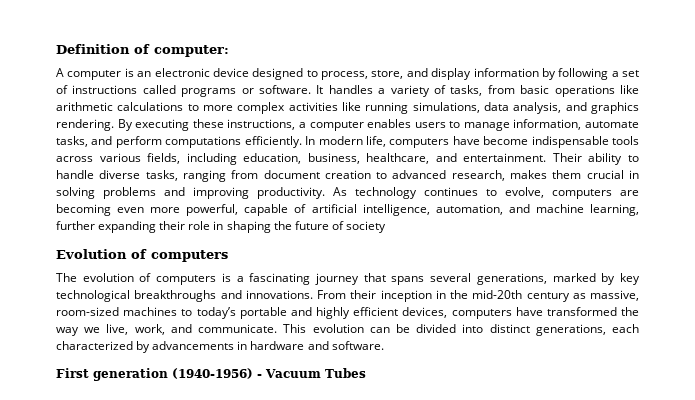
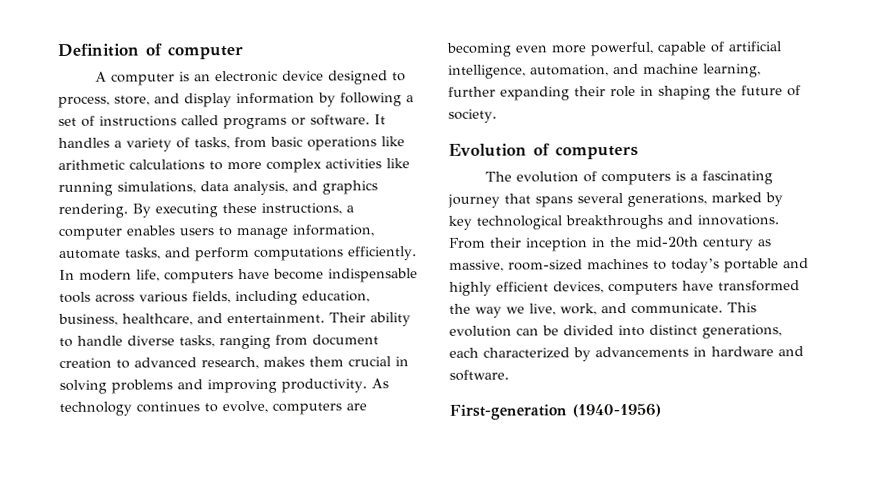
[154,45,229,57] computer: -> [167,46,244,60] computer
[345,221,386,233] society -> [448,108,497,123] society.
[56,368,366,381] First generation (1940-1956) - Vacuum Tubes -> [449,403,661,420] First-generation (1940-1956)

